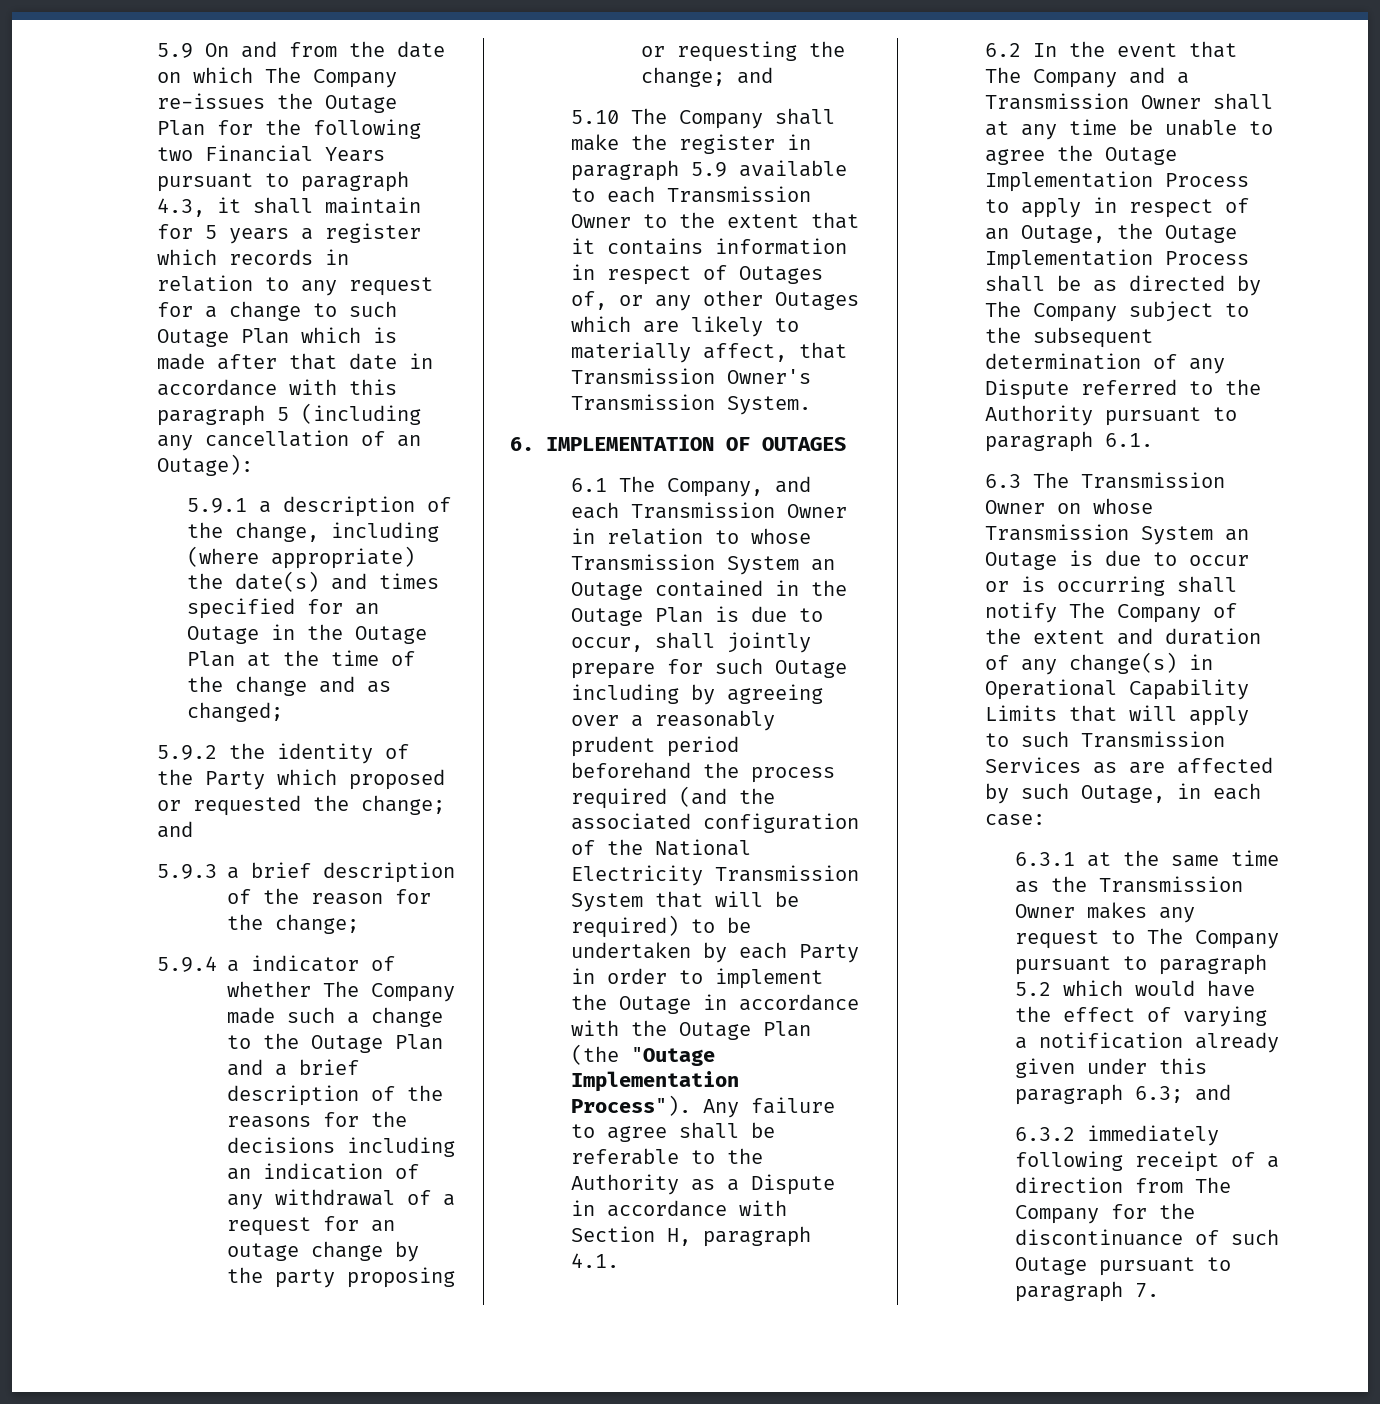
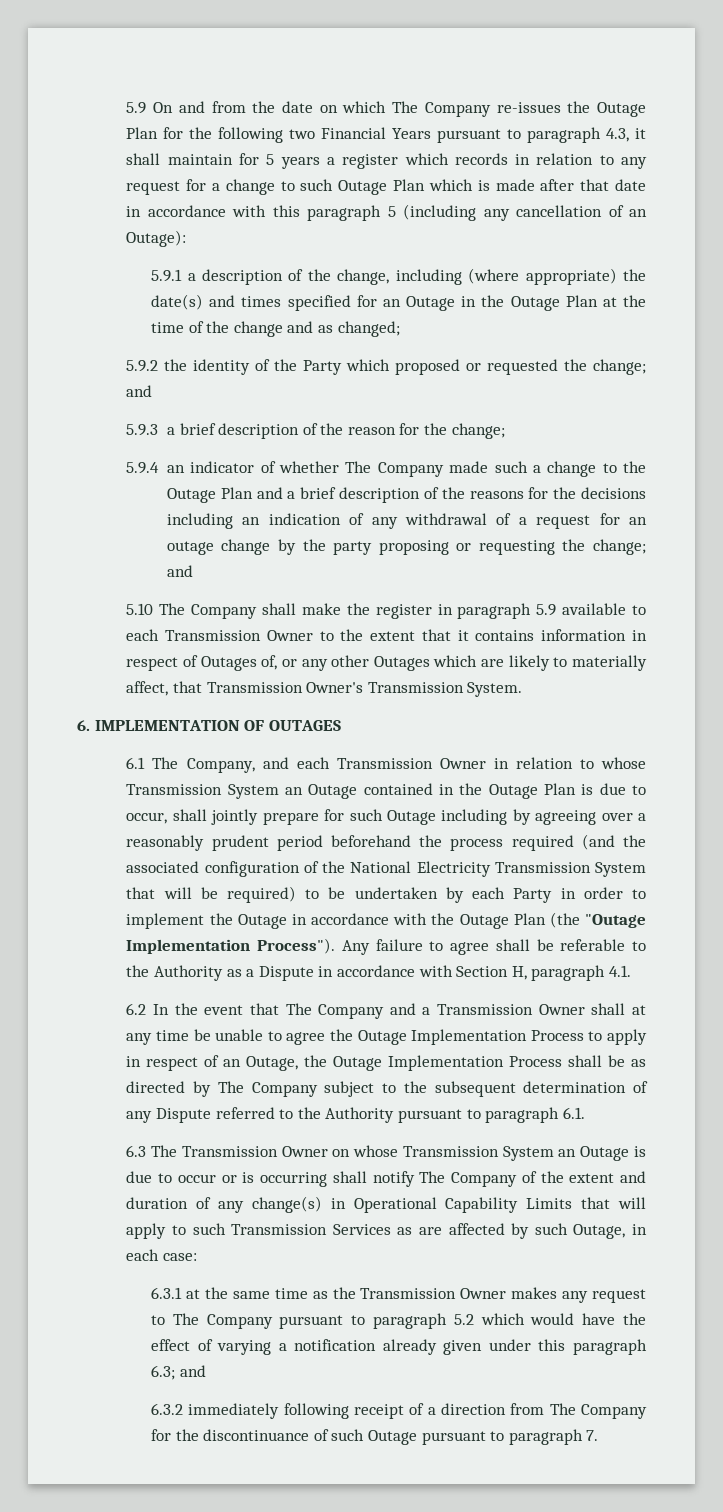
[226,960,239,972] a -> [166,465,185,473] an

